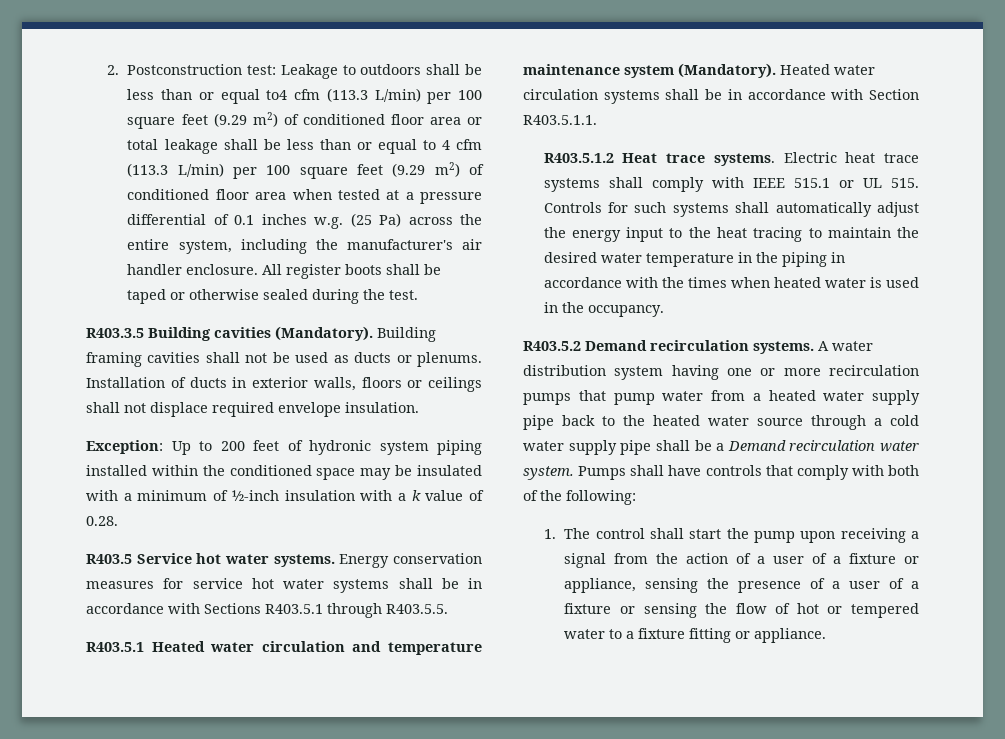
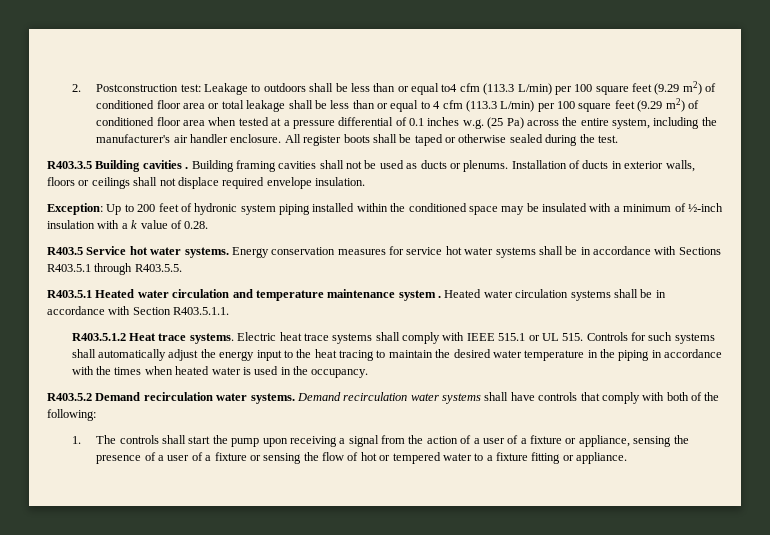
[275,326,373,341] (Mandatory). -> [185,166,189,169] .
[678,63,776,78] (Mandatory). -> [438,295,441,298] .
[753,341,873,354] [523,365,919,380] [523,390,920,405] [523,415,919,430] [523,440,919,455] [523,466,627,480] systems. A water distribution system having one or more recirculation pumps that pump water from a heated water supply pipe back to the heated water source through a cold water supply pipe shall be a Demand recirculation water system. Pumps -> [216,392,481,404] water systems. Demand recirculation water systems
[595,528,645,539] control -> [119,435,159,444] controls

